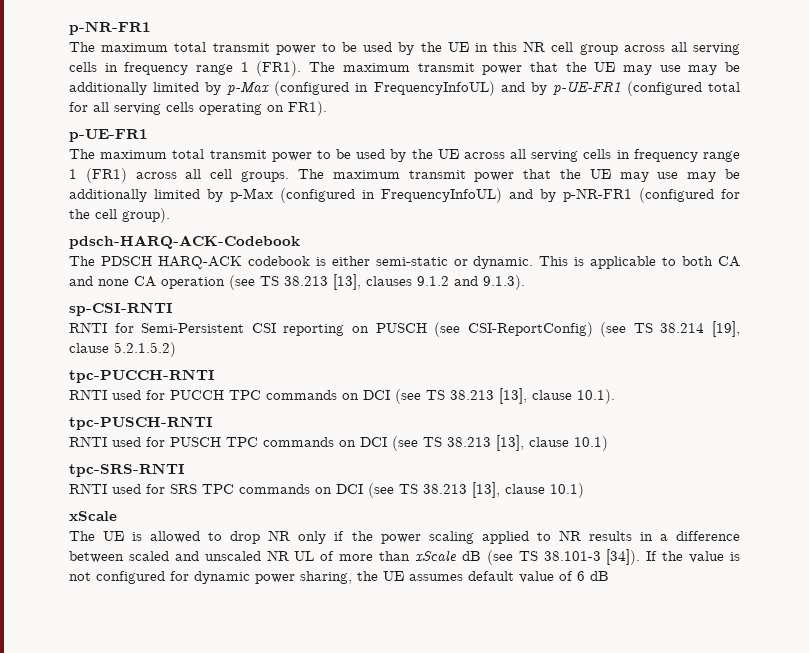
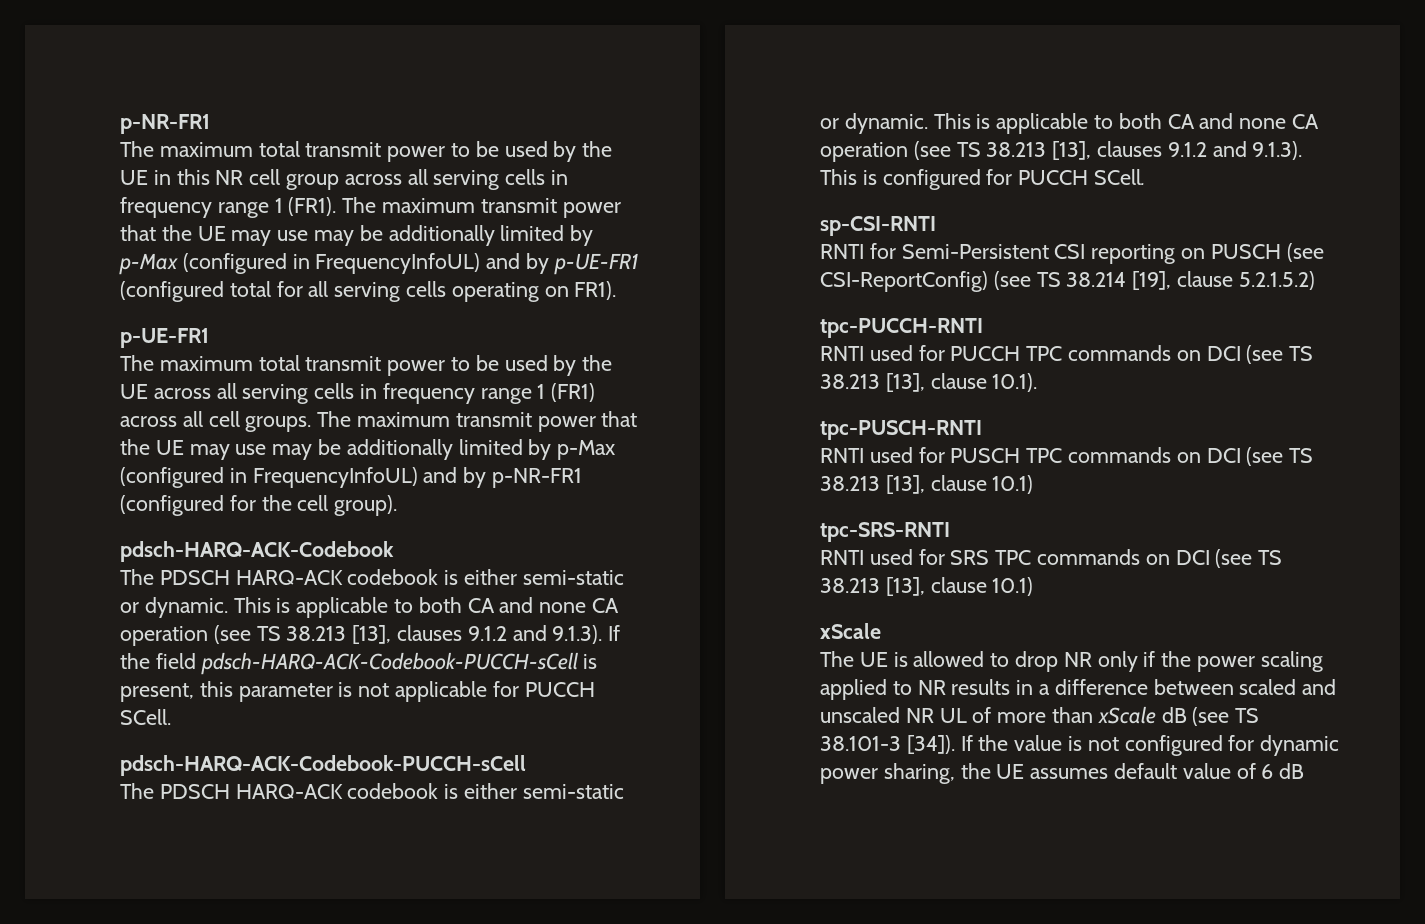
(525, 282) none -> [608,625,621,641] [120,652,598,675] [120,681,595,702] [120,709,171,725] [120,755,526,776] [120,783,624,799] [820,113,1320,134] [820,141,1303,162] [820,169,1146,190] If the field pdsch-HARQ-ACK-Codebook-PUCCH-sCell is present, this parameter is not applicable for PUCCH SCell. // pdsch-HARQ-ACK-Codebook-PUCCH-sCell // The PDSCH HARQ-ACK codebook is either semi-static or dynamic. This is applicable to both CA and none CA operation (see TS 38.213 [13], clauses 9.1.2 and 9.1.3). This is configured for PUCCH SCell.

